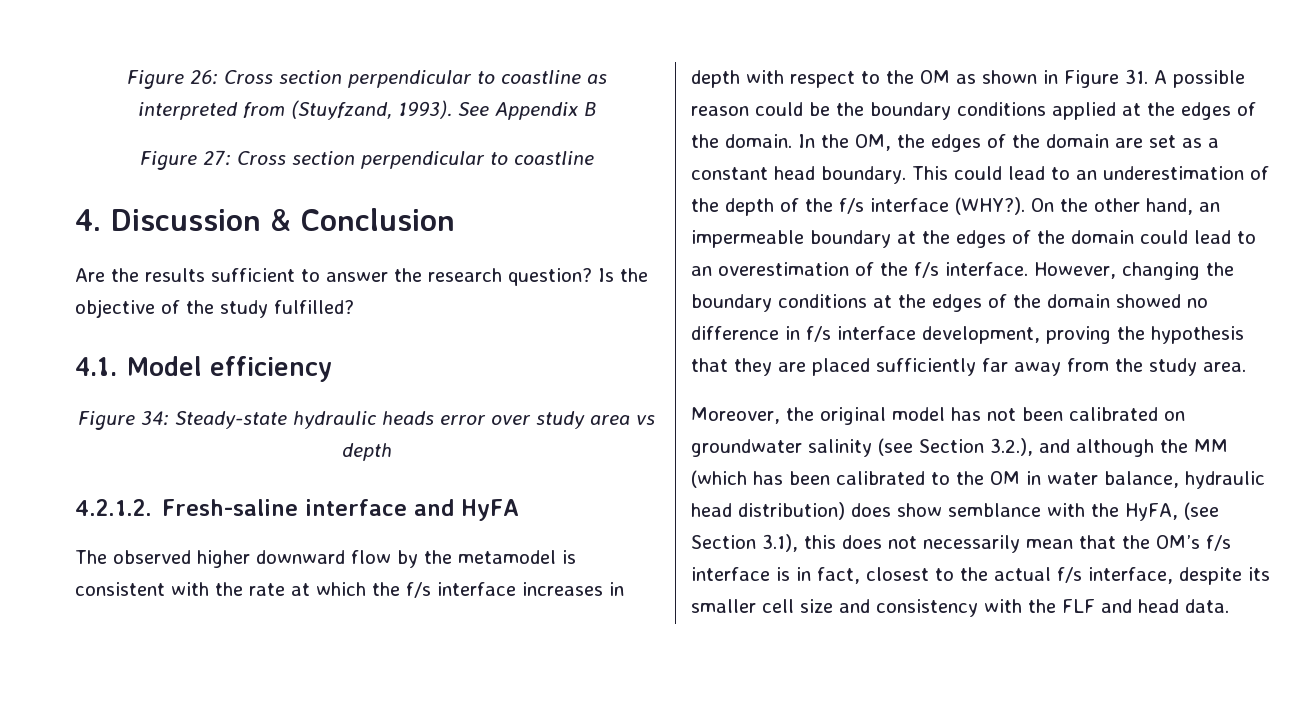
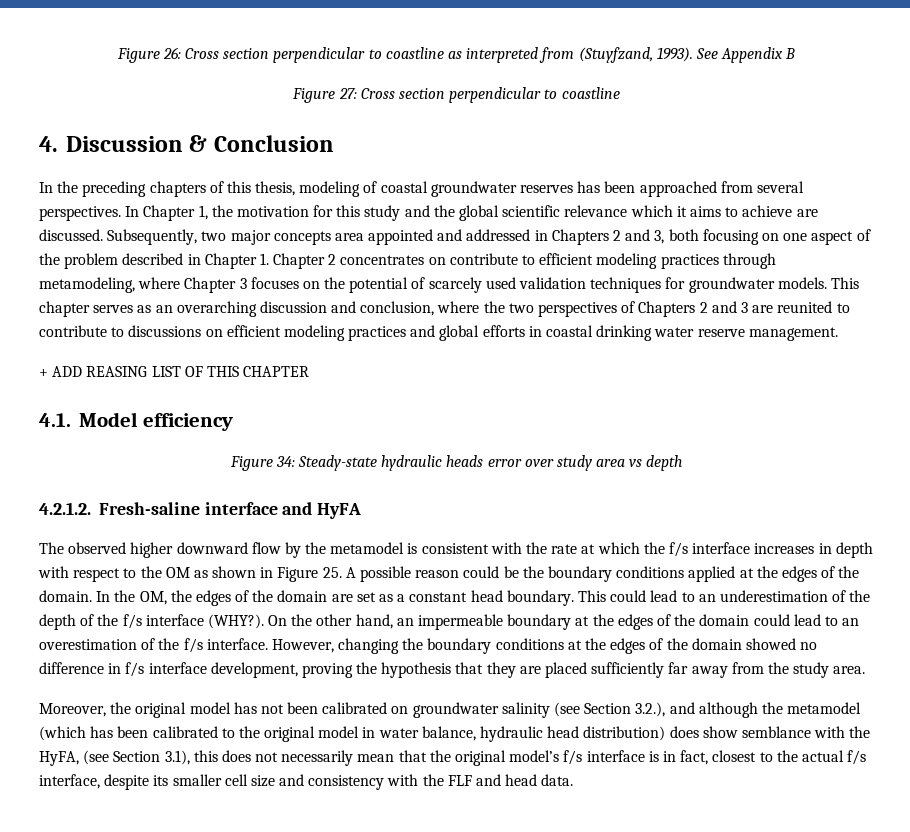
[75,268,648,286] [75,299,354,318] Are the results sufficient to answer the research question? Is the objective of the study fulfilled? -> [39,181,804,197] [39,205,818,221] [39,229,871,245] [39,253,776,269] [39,277,859,293] [39,301,850,317] [39,325,838,341] [39,366,310,377] In the preceding chapters of this thesis, modeling of coastal groundwater reserves has been approached from several perspectives. In Chapter 1, the motivation for this study and the global scientific relevance which it aims to achieve are discussed. Subsequently, two major concepts area appointed and addressed in Chapters 2 and 3, both focusing on one aspect of the problem described in Chapter 1. Chapter 2 concentrates on contribute to efficient modeling practices through metamodeling, where Chapter 3 focuses on the potential of scarcely used validation techniques for groundwater models. This chapter serves as an overarching discussion and conclusion, where the two perspectives of Chapters 2 and 3 are reunited to contribute to discussions on efficient modeling practices and global efforts in coastal drinking water reserve management. // + ADD REASING LIST OF THIS CHAPTER
[1125,69,1148,84] 31. -> [322,567,342,578] 25.
[1194,439,1228,453] MM -> [787,702,862,714] metamodel
[990,471,1020,485] OM -> [264,726,360,742] original model
[1156,535,1200,549] OM’s -> [455,750,560,766] original model’s

